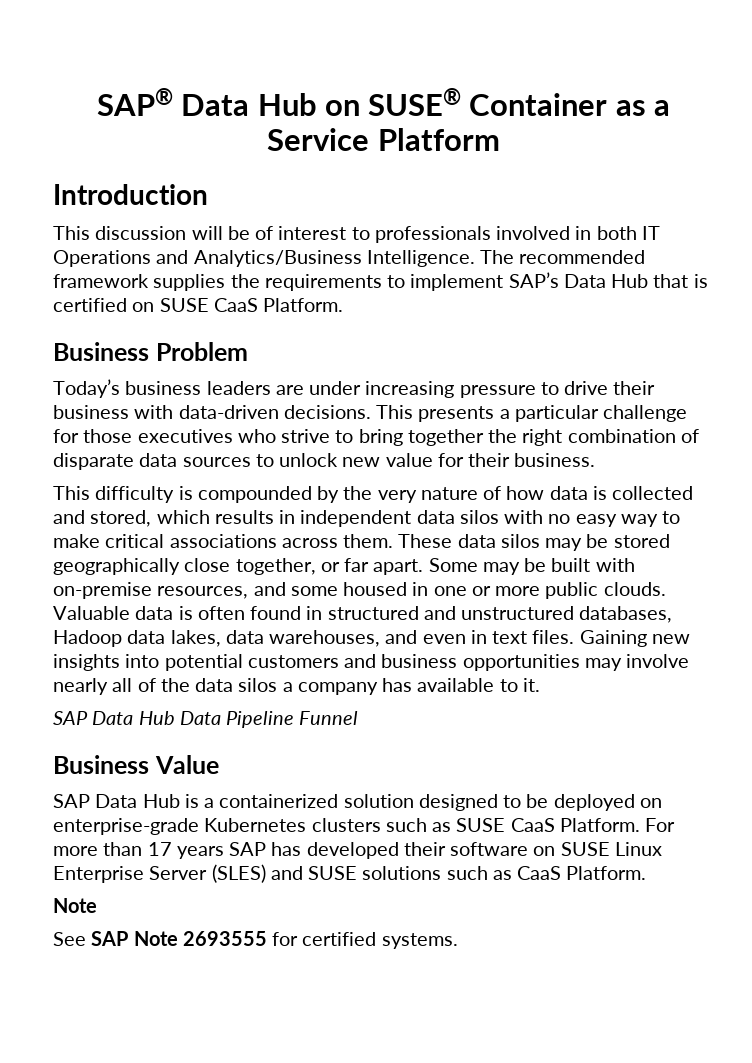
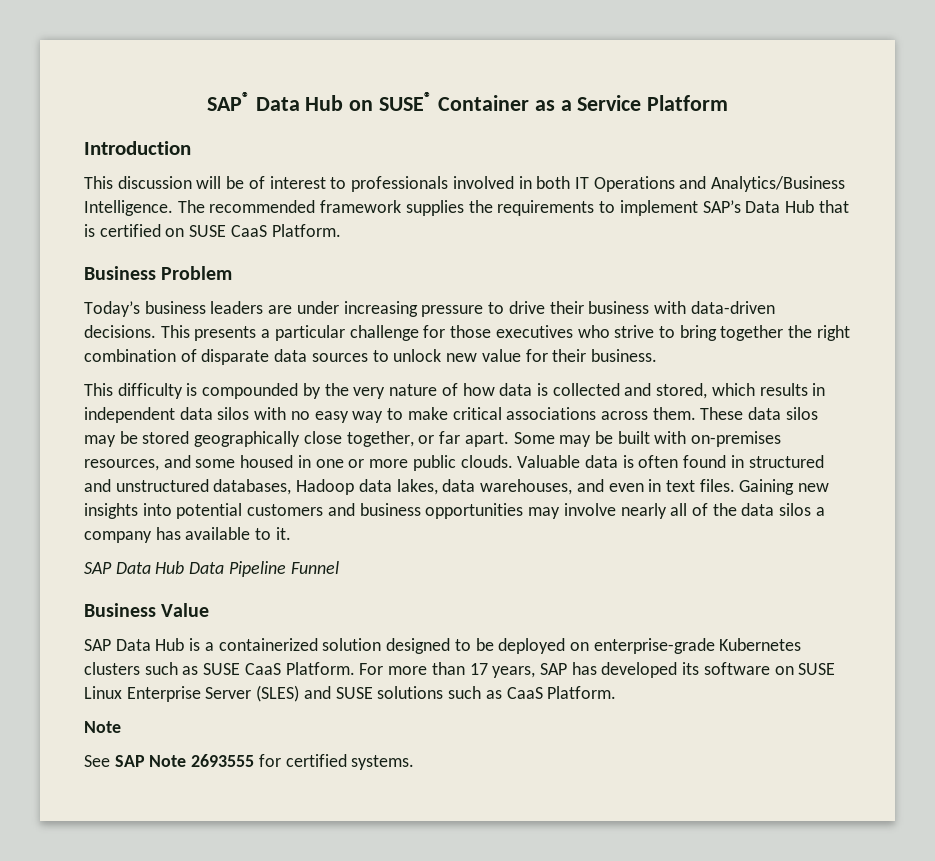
[53,582,152,599] on-premise -> [691,431,782,447] on-premises
[176,846,224,859] years -> [492,666,536,678] years,
[403,842,446,856] their -> [682,662,700,675] its

